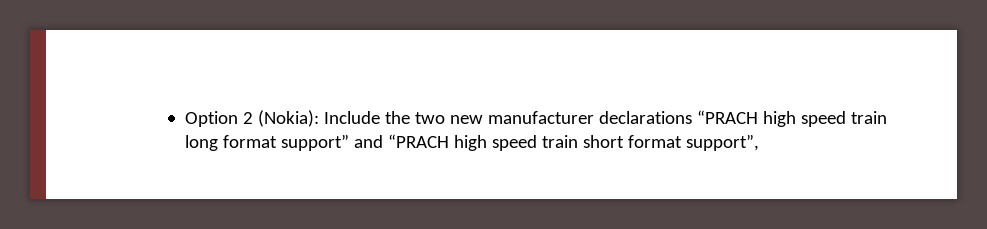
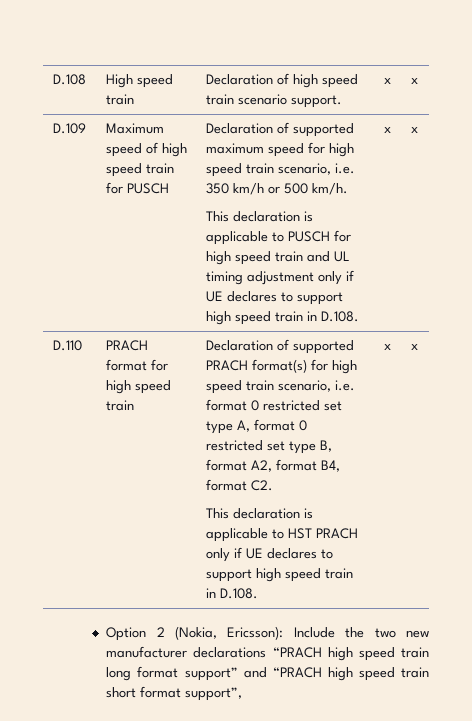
[184,110,319,127] Option 2 (Nokia): -> [52,74,86,85] [105,74,173,88] [105,94,134,105] [205,73,358,88] [205,94,342,108] [383,78,391,84] [411,78,418,84] [52,123,86,134] [105,123,164,134] [105,142,187,157] [105,163,174,177] [105,182,169,194] [205,122,354,137] [205,142,354,157] [205,163,355,177] [205,183,348,195] [205,211,313,222] [205,230,351,245] [205,251,350,265] [205,270,354,285] [205,291,343,305] [205,311,359,325] [383,127,391,133] [411,127,418,133] [52,340,82,351] [105,340,148,351] [105,359,168,371] [105,380,171,394] [105,400,134,411] [205,339,354,354] [205,359,357,374] [205,380,355,394] [205,399,342,411] [205,419,307,434] [205,440,332,454] [205,459,340,472] [205,479,273,491] [205,508,313,519] [205,528,358,542] [205,547,333,562] [205,568,353,582] [205,588,258,599] [383,344,391,350] [411,344,418,350] [106,626,284,641] D.108 | High speed train | Declaration of high speed train scenario support. | x | x // D.109 | Maximum speed of high speed train for PUSCH | Declaration of supported maximum speed for high speed train scenario, i.e. 350 km/h or 500 km/h. // This declaration is applicable to PUSCH for high speed train and UL timing adjustment only if UE declares to support high speed train in D.108. | x | x // D.110 | PRACH format for high speed train | Declaration of supported PRACH format(s) for high speed train scenario, i.e. format 0 restricted set type A, format 0 restricted set type B, format A2, format B4, format C2. // This declaration is applicable to HST PRACH only if UE declares to support high speed train in D.108. | x | x // Option 2 (Nokia, Ericsson):

